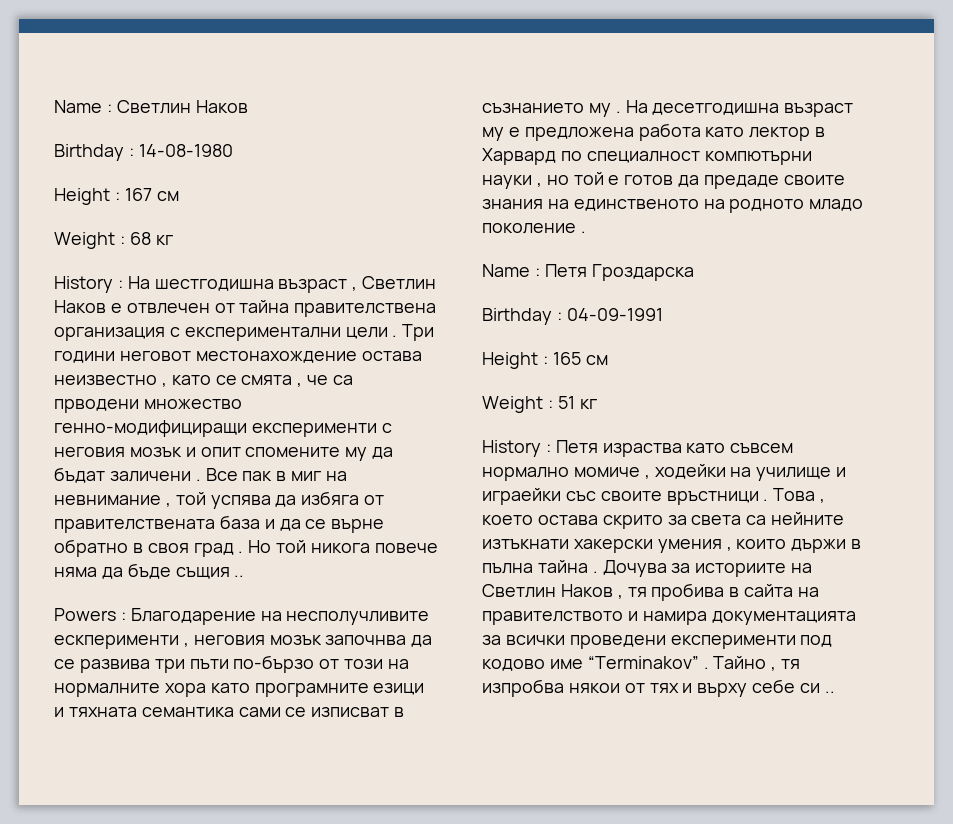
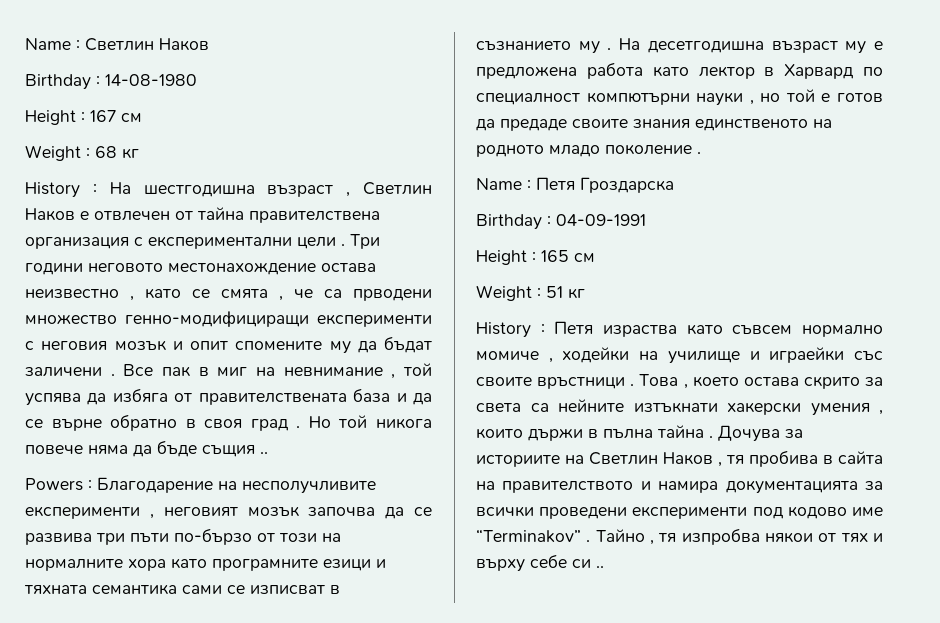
[119,351,191,361] неговот -> [88,263,163,272] неговото
[54,635,407,649] ескперименти , неговия мозък започнва -> [25,506,376,519] експерименти , неговият мозък започва
[547,199,569,209] на -> (690, 124) none

